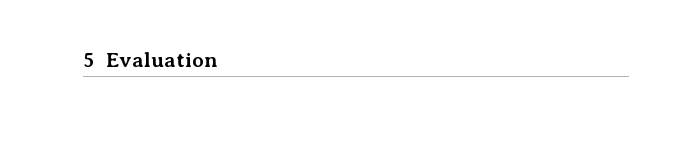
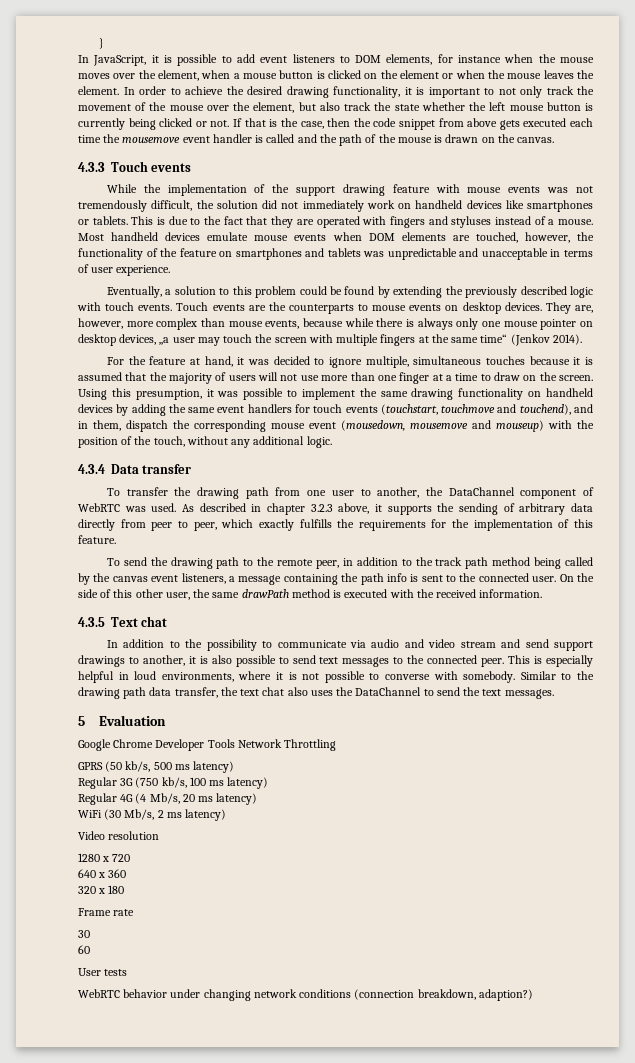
[83,52,218,67] 5 Evaluation -> [99,38,105,49] [78,54,594,66] [78,70,594,81] [78,86,594,98] [78,102,593,113] [78,118,593,130] [78,134,555,146] [78,161,192,172] [106,184,593,196] [78,200,593,212] [78,216,593,228] [78,232,594,243] [78,248,593,260] [78,264,171,276] [106,286,594,298] [77,302,593,314] [78,318,594,330] [78,334,582,346] [106,356,593,368] [78,372,594,384] [78,388,594,400] [78,404,593,416] [78,420,594,432] [78,436,332,448] [78,464,192,474] [106,487,595,499] [78,503,594,515] [78,519,594,531] [78,535,116,544] [106,557,593,569] [78,573,595,585] [78,589,543,600] [78,616,168,627] [106,639,593,651] [78,655,593,667] [78,671,595,683] [78,687,554,699] [78,715,167,726] [78,739,337,751] [78,761,235,773] [78,777,269,789] [78,793,258,805] [78,809,227,821] [78,831,160,840] [78,853,131,862] [78,869,127,878] [78,885,125,894] [78,908,135,916] [78,930,90,938] [78,945,90,954] [78,968,128,976] [78,989,533,1001] } // In JavaScript, it is possible to add event listeners to DOM elements, for instance when the mouse moves over the element, when a mouse button is clicked on the element or when the mouse leaves the element. In order to achieve the desired drawing functionality, it is important to not only track the movement of the mouse over the element, but also track the state whether the left mouse button is currently being clicked or not. If that is the case, then the code snippet from above gets executed each time the mousemove event handler is called and the path of the mouse is drawn on the canvas. // 4.3.3 Touch events // While the implementation of the support drawing feature with mouse events was not tremendously difficult, the solution did not immediately work on handheld devices like smartphones or tablets. This is due to the fact that they are operated with fingers and styluses instead of a mouse. Most handheld devices emulate mouse events when DOM elements are touched, however, the functionality of the feature on smartphones and tablets was unpredictable and unacceptable in terms of user experience. // Eventually, a solution to this problem could be found by extending the previously described logic with touch events. Touch events are the counterparts to mouse events on desktop devices. They are, however, more complex than mouse events, because while there is always only one mouse pointer on desktop devices, „a user may touch the screen with multiple fingers at the same time“ (Jenkov 2014). // For the feature at hand, it was decided to ignore multiple, simultaneous touches because it is assumed that the majority of users will not use more than one finger at a time to draw on the screen. Using this presumption, it was possible to implement the same drawing functionality on handheld devices by adding the same event handlers for touch events (touchstart, touchmove and touchend), and in them, dispatch the corresponding mouse event (mousedown, mousemove and mouseup) with the position of the touch, without any additional logic. // 4.3.4 Data transfer // To transfer the drawing path from one user to another, the DataChannel component of WebRTC was used. As described in chapter 3.2.3 above, it supports the sending of arbitrary data directly from peer to peer, which exactly fulfills the requirements for the implementation of this feature. // To send the drawing path to the remote peer, in addition to the track path method being called by the canvas event listeners, a message containing the path info is sent to the connected user. On the side of this other user, the same drawPath method is executed with the received information. // 4.3.5 Text chat // In addition to the possibility to communicate via audio and video stream and send support drawings to another, it is also possible to send text messages to the connected peer. This is especially helpful in loud environments, where it is not possible to converse with somebody. Similar to the drawing path data transfer, the text chat also uses the DataChannel to send the text messages. // 5 Evaluation // Google Chrome Developer Tools Network Throttling // GPRS (50 kb/s, 500 ms latency) // Regular 3G (750 kb/s, 100 ms latency) // Regular 4G (4 Mb/s, 20 ms latency) // WiFi (30 Mb/s, 2 ms latency) // Video resolution // 1280 x 720 // 640 x 360 // 320 x 180 // Frame rate // 30 // 60 // User tests // WebRTC behavior under changing network conditions (connection breakdown, adaption?)

